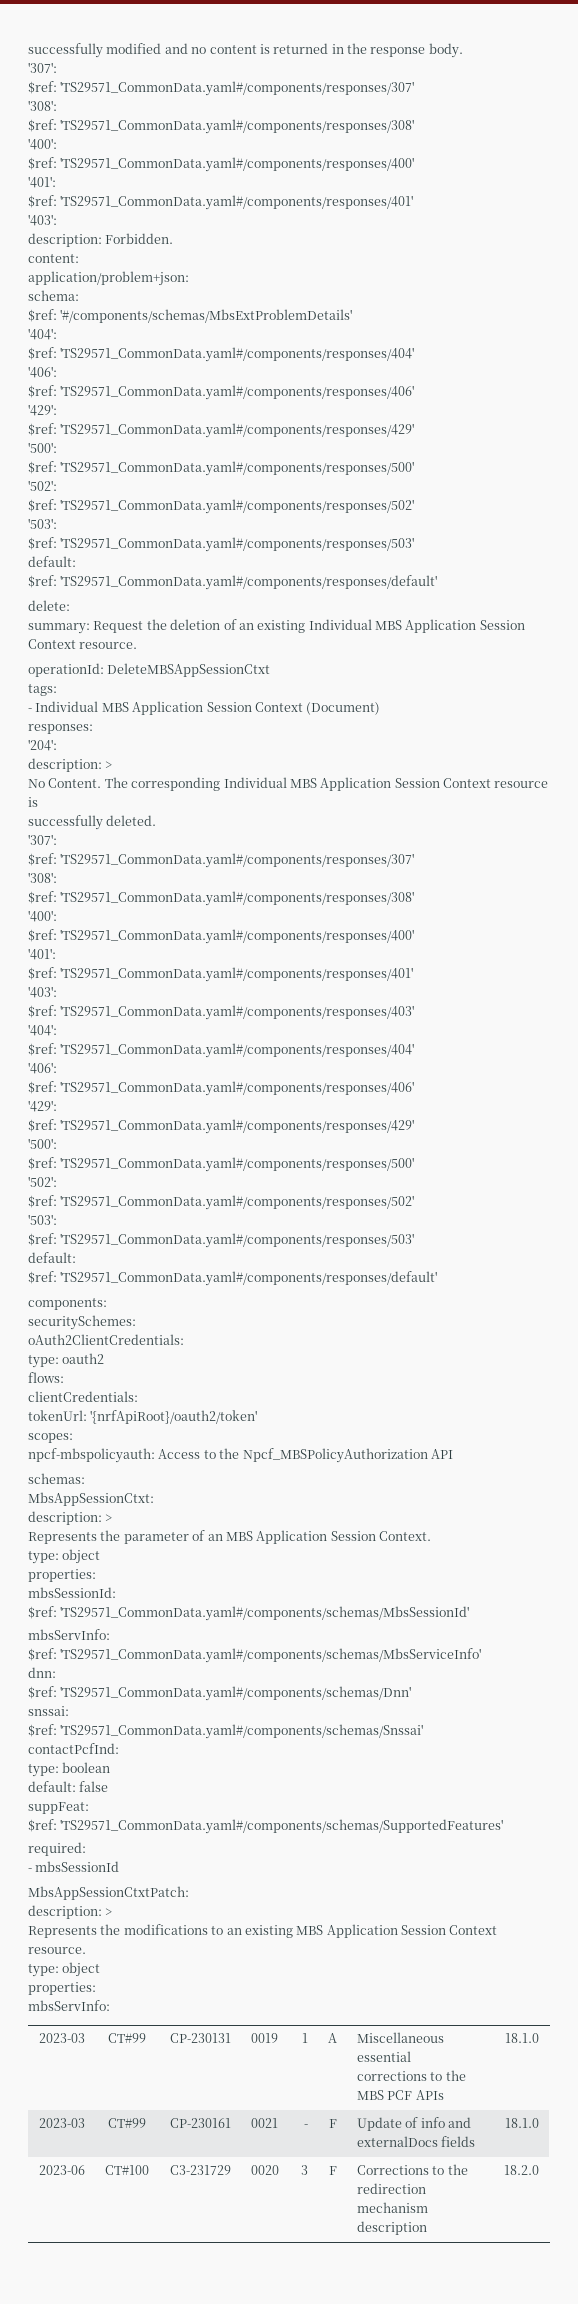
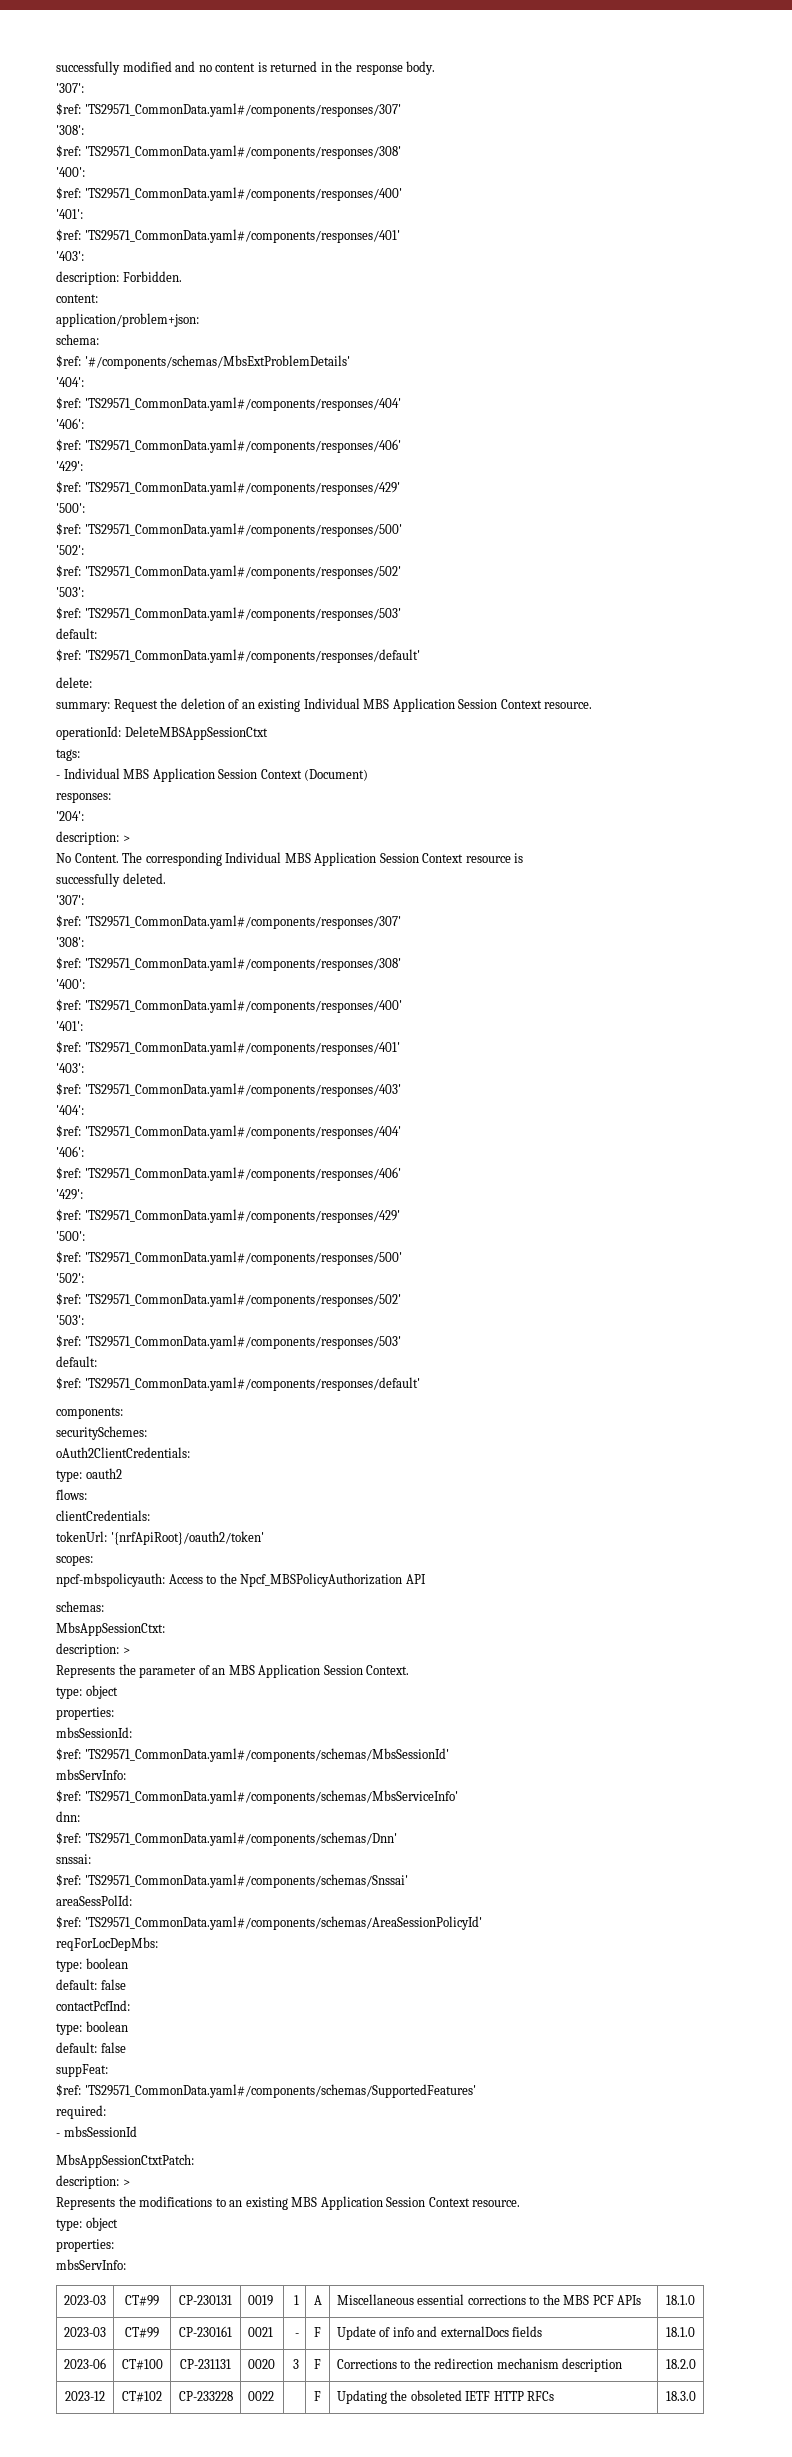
(424, 1731) none -> [56,1895,132,1906] [56,1916,482,1930] [56,1937,158,1951] [56,1958,128,1972] [56,1979,126,1990] // areaSessPolId: // $ref: 'TS29571_CommonData.yaml#/components/schemas/AreaSessionPolicyId' // reqForLocDepMbs: // type: boolean // default: false
[169,2165,231,2175] C3-231729 -> [180,2359,231,2369] CP-231131
(539, 2170) none -> [65,2391,105,2401] [122,2391,162,2402] [178,2391,233,2401] [247,2391,274,2401] [314,2391,321,2401] [336,2390,555,2404] [665,2391,696,2401] // 2023-12 | CT#102 | CP-233228 | 0022 | | F | Updating the obsoleted IETF HTTP RFCs | 18.3.0

